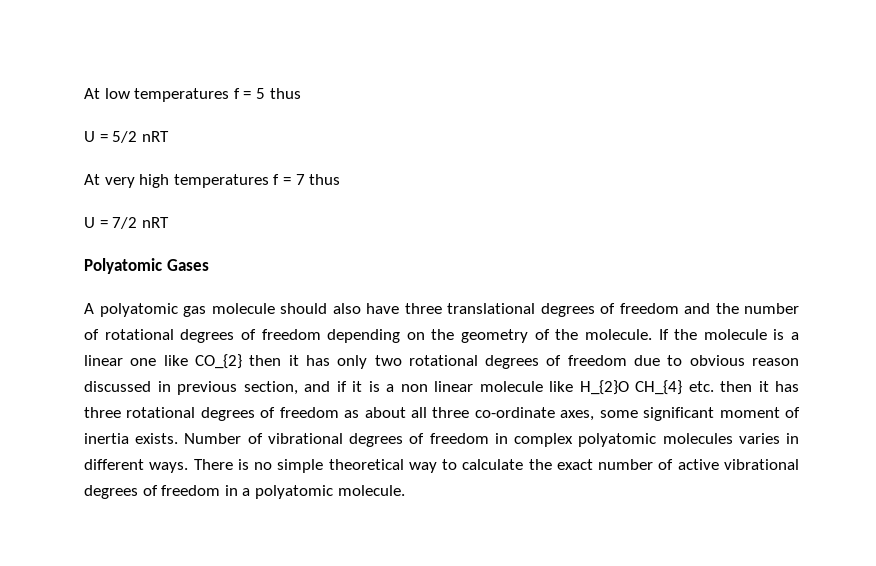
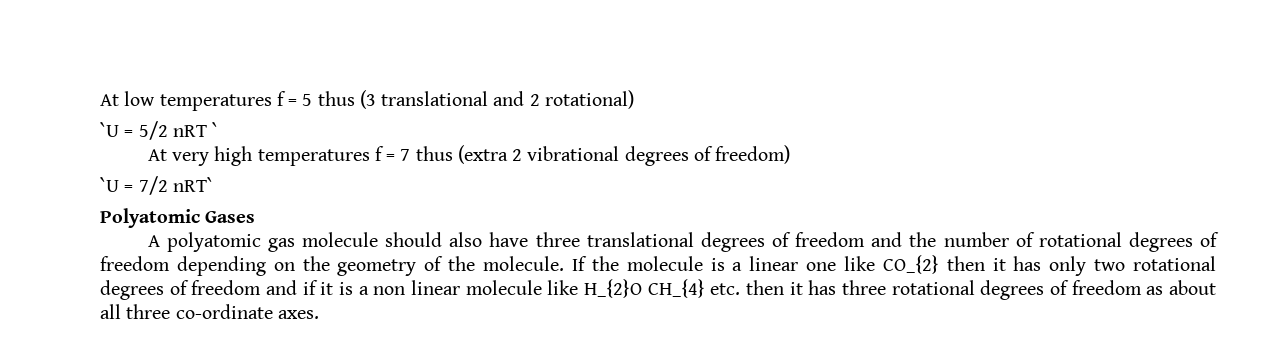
[84,131,95,142] // U -> [359,90,634,109] [100,122,119,137] (3 translational and 2 rotational) // `U
(169, 136) none -> [212,122,219,137] `
[84,217,95,228] // U -> [457,145,791,166] [100,177,119,192] (extra 2 vibrational degrees of freedom) // `U
[141,217,169,228] nRT -> [172,177,213,192] nRT`
[634,355,799,366] [84,381,298,395] due to obvious reason discussed in previous section, -> (262, 287) none
[560,407,801,421] [84,433,799,447] [84,459,799,473] [84,485,405,499] axes, some significant moment of inertia exists. Number of vibrational degrees of freedom in complex polyatomic molecules varies in different ways. There is no simple theoretical way to calculate the exact number of active vibrational degrees of freedom in a polyatomic molecule. -> [277,310,319,319] axes.

